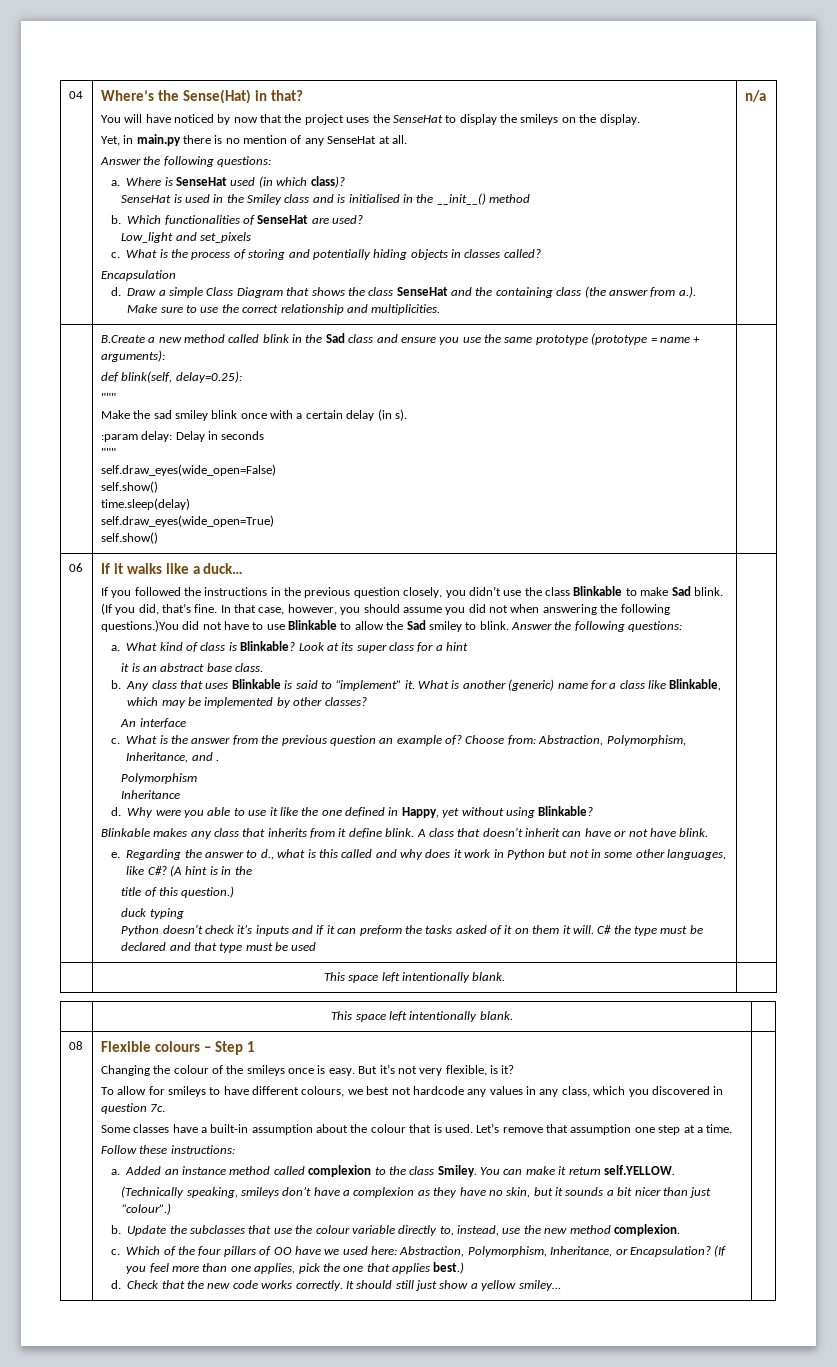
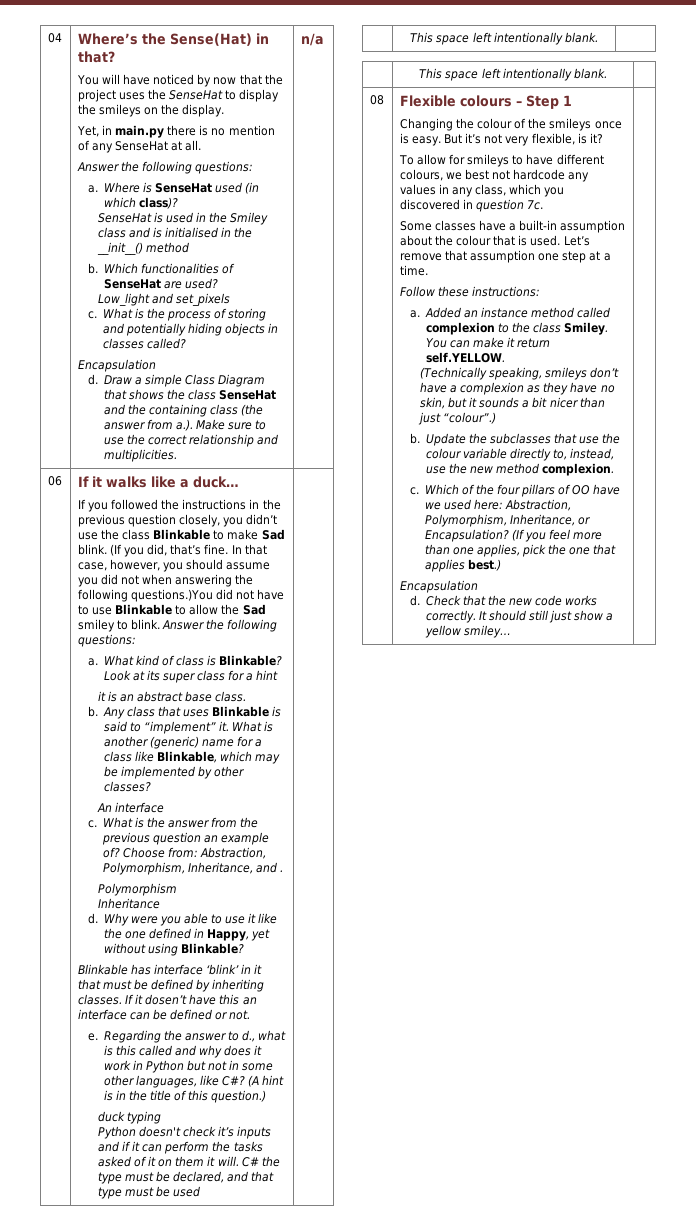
[100,333,701,345] [100,350,165,362] [100,371,242,383] [100,393,116,402] [100,409,407,421] [100,431,265,442] [100,448,116,457] [100,464,276,476] [100,481,158,493] [100,498,190,510] [100,515,274,527] [100,532,158,544] // | B.Create a new method called blink in the Sad class and ensure you use the same prototype (prototype = name + arguments): // def blink(self, delay=0.25): // """ // Make the sad smiley blink once with a certain delay (in s). // :param delay: Delay in seconds // """ // self.draw_eyes(wide_open=False) // self.show() // time.sleep(delay) // self.draw_eyes(wide_open=True) // self.show() | -> (324, 39) none
[153,828,709,839] makes any class that inherits from it define blink. A class that doesn't inherit can have or not have blink. -> [131,964,263,975] [77,979,265,992] [77,994,257,1005] [77,1009,251,1020] has interface ‘blink’ in it that must be defined by inheriting classes. If it dosen’t have this an interface can be defined or not.
(252, 870) // -> (147, 1095) none
[359,925,402,936] preform -> [164,1141,210,1154] perform
[121,942,167,951] declared -> [173,1171,225,1183] declared,
(465, 1268) none -> [399,580,478,593] // Encapsulation

